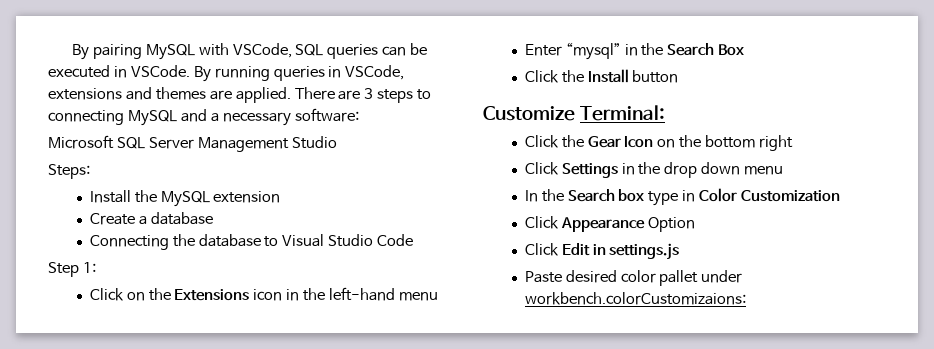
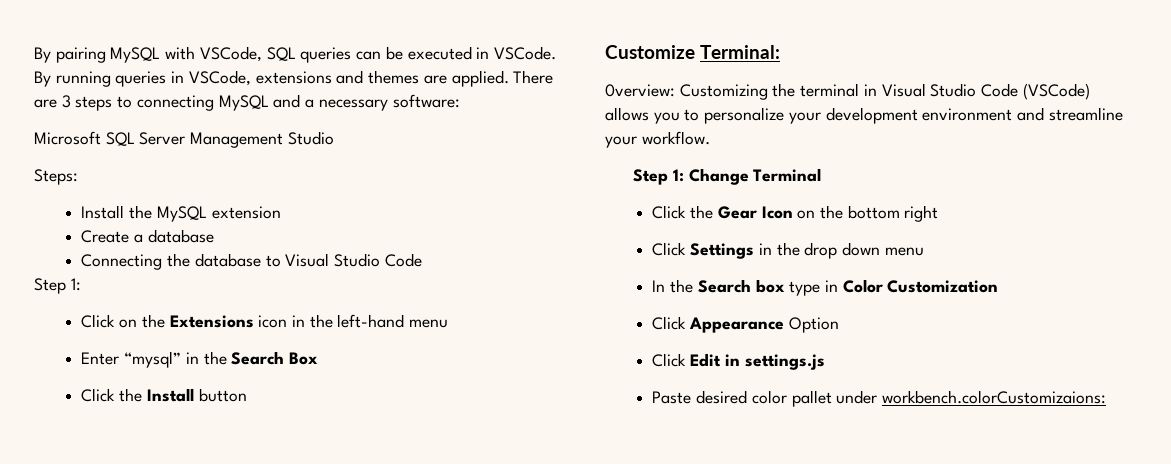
(665, 113) none -> [605,83,1090,100] [605,107,1123,124] [605,131,710,148] [633,168,822,185] // 0verview: Customizing the terminal in Visual Studio Code (VSCode) allows you to personalize your development environment and streamline your workflow. // Step 1: Change Terminal

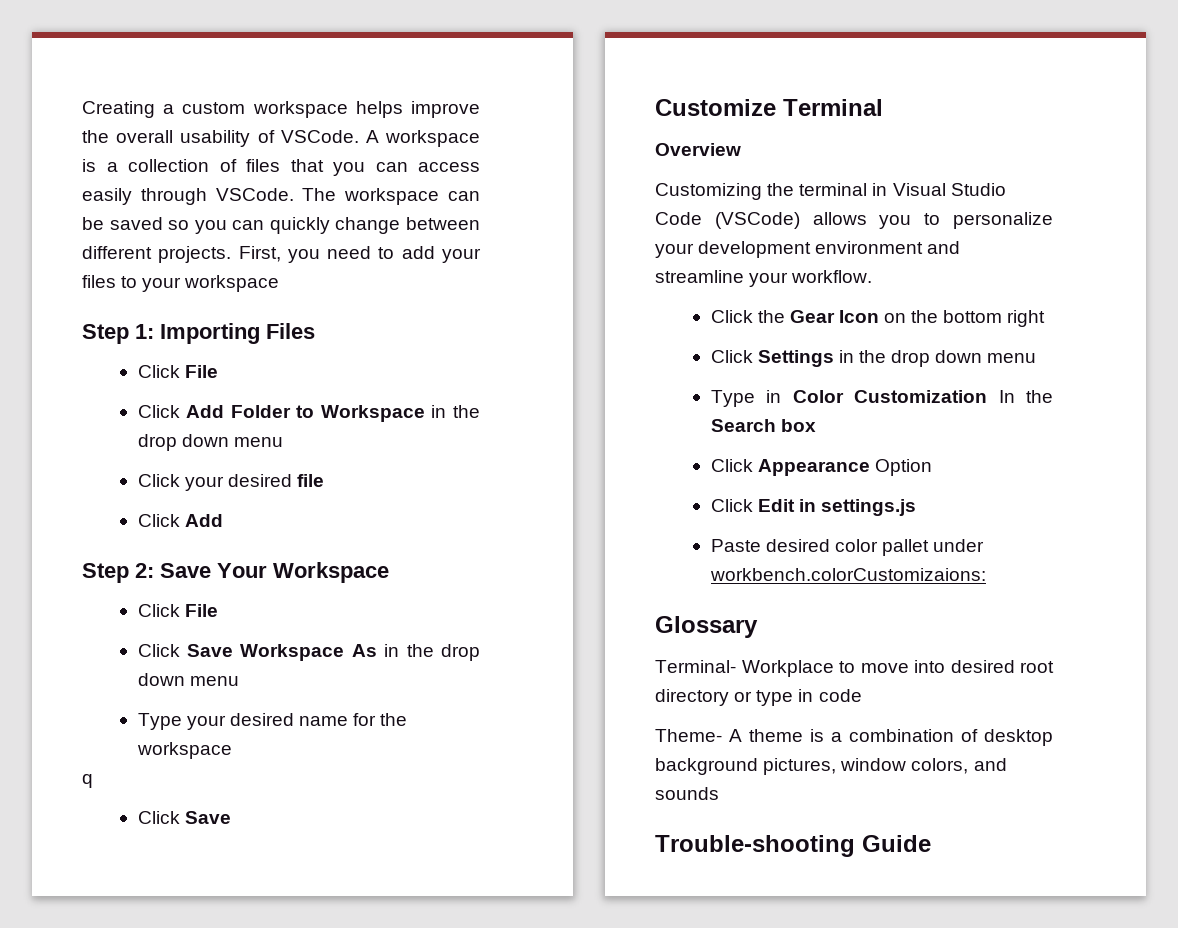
[34,46,556,63] [34,70,554,87] [34,94,460,111] [34,131,334,148] [34,169,78,185] [81,205,281,222] [81,229,214,243] [81,253,422,270] [34,278,81,294] [81,314,449,328] [81,351,318,368] [81,388,247,402] By pairing MySQL with VSCode, SQL queries can be executed in VSCode. By running queries in VSCode, extensions and themes are applied. There are 3 steps to connecting MySQL and a necessary software: // Microsoft SQL Server Management Studio // Steps: // Install the MySQL extension // Create a database // Connecting the database to Visual Studio Code // Step 1: // Click on the Extensions icon in the left-hand menu // Enter “mysql” in the Search Box // Click the Install button -> [82,101,480,118] [82,130,481,147] [82,159,480,176] [82,188,481,205] [82,217,481,234] [82,246,481,263] [82,275,280,292] [82,323,315,344] [137,365,218,378] [137,405,480,422] [137,434,283,451] [137,474,324,491] [137,514,223,527] [82,562,389,583] [137,604,218,617] [137,644,480,661] [137,673,239,686] [137,713,408,730] [136,742,232,759] [82,774,93,788] [137,811,231,824] Creating a custom workspace helps improve the overall usability of VSCode. A workspace is a collection of files that you can access easily through VSCode. The workspace can be saved so you can quickly change between different projects. First, you need to add your files to your workspace // Step 1: Importing Files // Click File // Click Add Folder to Workspace in the drop down menu // Click your desired file // Click Add // Step 2: Save Your Workspace // Click File // Click Save Workspace As in the drop down menu // Type your desired name for the workspace // q // Click Save
[700,45,780,59] [605,84,675,97] Terminal: // 0verview: -> [783,99,883,116] [655,143,741,156] Terminal // Overview //
[633,168,822,185] // Step 1: Change Terminal -> (873, 276) none
(924, 251) none -> [710,390,988,407] Type in Color Customization
[789,279,999,296] type in Color Customization -> (816, 425) none
(1106, 397) none -> [655,616,758,638] [655,660,1054,677] [655,689,862,706] [655,729,1053,746] [655,758,1007,775] [655,787,719,800] [655,835,931,857] // Glossary // Terminal- Workplace to move into desired root directory or type in code // Theme- A theme is a combination of desktop background pictures, window colors, and sounds // Trouble-shooting Guide

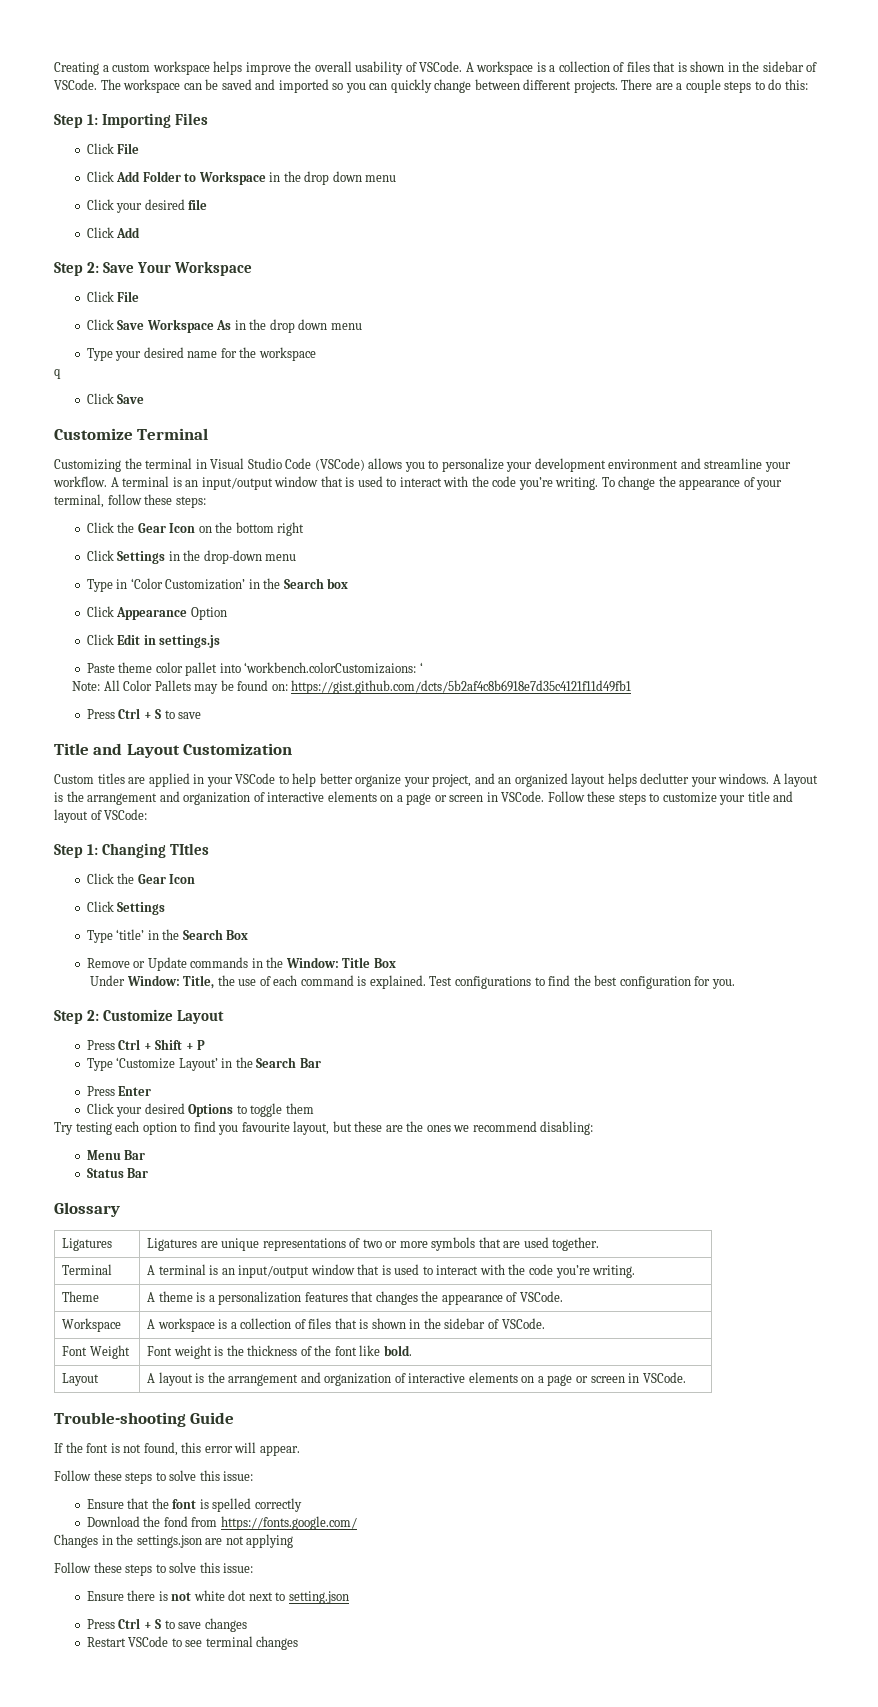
[333,162,480,176] [82,188,207,205] you can access easily through -> [677,61,818,72] is shown in the sidebar of
(163, 223) none -> [255,79,329,93] and imported
[238,246,481,263] [82,275,280,292] First, you need to add your files to your workspace -> [621,79,808,93] There are a couple steps to do this:
[655,143,741,156] // Overview -> (209, 434) none
(873, 276) none -> [110,476,783,490] [54,494,206,508] A terminal is an input/output window that is used to interact with the code you’re writing. To change the appearance of your terminal, follow these steps:
[891,350,983,367] drop down -> [203,550,262,564] drop-down
[792,390,1015,403] Color Customization In -> [130,578,260,590] ‘Color Customization’ in
[765,539,830,552] desired -> [118,662,153,673] theme
[933,539,985,552] [709,568,986,581] [655,616,758,638] [655,660,1054,677] [655,689,862,706] [655,729,1053,746] [655,758,1007,775] [655,787,719,800] [655,835,931,857] under workbench.colorCustomizaions: // Glossary // Terminal- Workplace to move into desired root directory or type in code // Theme- A theme is a combination of desktop background pictures, window colors, and sounds // Trouble-shooting Guide -> [219,662,423,674] [72,680,632,694] [86,708,202,719] [54,743,293,758] [54,773,819,787] [54,791,794,805] [54,809,148,823] [54,843,210,858] [86,873,196,884] [86,901,166,915] [86,929,249,943] [86,957,396,971] [90,975,735,989] [54,1009,225,1024] [86,1039,206,1050] [86,1057,321,1071] [86,1086,152,1096] [86,1103,314,1117] [54,1121,594,1135] [86,1150,146,1160] [86,1168,149,1178] [54,1202,120,1217] [62,1238,113,1251] [147,1237,600,1251] [62,1264,113,1275] [147,1264,636,1278] [62,1291,100,1302] [147,1291,563,1305] [62,1318,122,1332] [147,1318,545,1332] [62,1345,130,1359] [147,1345,412,1359] [62,1373,100,1386] [147,1372,686,1386] [54,1412,235,1427] [54,1442,300,1456] [54,1470,254,1484] [86,1498,302,1512] [86,1516,357,1530] [54,1534,294,1548] [54,1562,254,1576] [86,1590,349,1604] [86,1618,247,1632] [86,1636,299,1650] into ‘workbench.colorCustomizaions: ‘ // Note: All Color Pallets may be found on: https://gist.github.com/dcts/5b2af4c8b6918e7d35c4121f11d49fb1 // Press Ctrl + S to save // Title and Layout Customization // Custom titles are applied in your VSCode to help better organize your project, and an organized layout helps declutter your windows. A layout is the arrangement and organization of interactive elements on a page or screen in VSCode. Follow these steps to customize your title and layout of VSCode: // Step 1: Changing TItles // Click the Gear Icon // Click Settings // Type ‘title’ in the Search Box // Remove or Update commands in the Window: Title Box // Under Window: Title, the use of each command is explained. Test configurations to find the best configuration for you. // Step 2: Customize Layout // Press Ctrl + Shift + P // Type ‘Customize Layout’ in the Search Bar // Press Enter // Click your desired Options to toggle them // Try testing each option to find you favourite layout, but these are the ones we recommend disabling: // Menu Bar // Status Bar // Glossary // Ligatures | Ligatures are unique representations of two or more symbols that are used together. // Terminal | A terminal is an input/output window that is used to interact with the code you’re writing. // Theme | A theme is a personalization features that changes the appearance of VSCode. // Workspace | A workspace is a collection of files that is shown in the sidebar of VSCode. // Font Weight | Font weight is the thickness of the font like bold. // Layout | A layout is the arrangement and organization of interactive elements on a page or screen in VSCode. // Trouble-shooting Guide // If the font is not found, this error will appear. // Follow these steps to solve this issue: // Ensure that the font is spelled correctly // Download the fond from https://fonts.google.com/ // Changes in the settings.json are not applying // Follow these steps to solve this issue: // Ensure there is not white dot next to setting.json // Press Ctrl + S to save changes // Restart VSCode to see terminal changes

